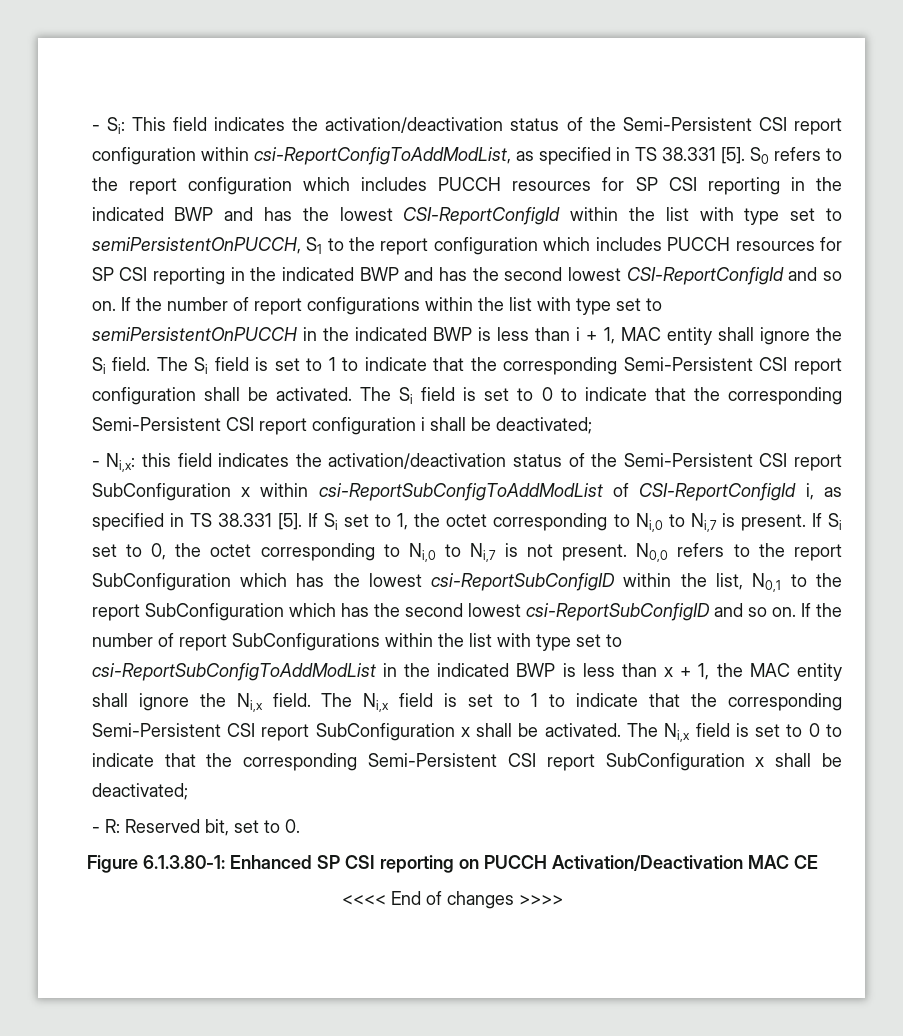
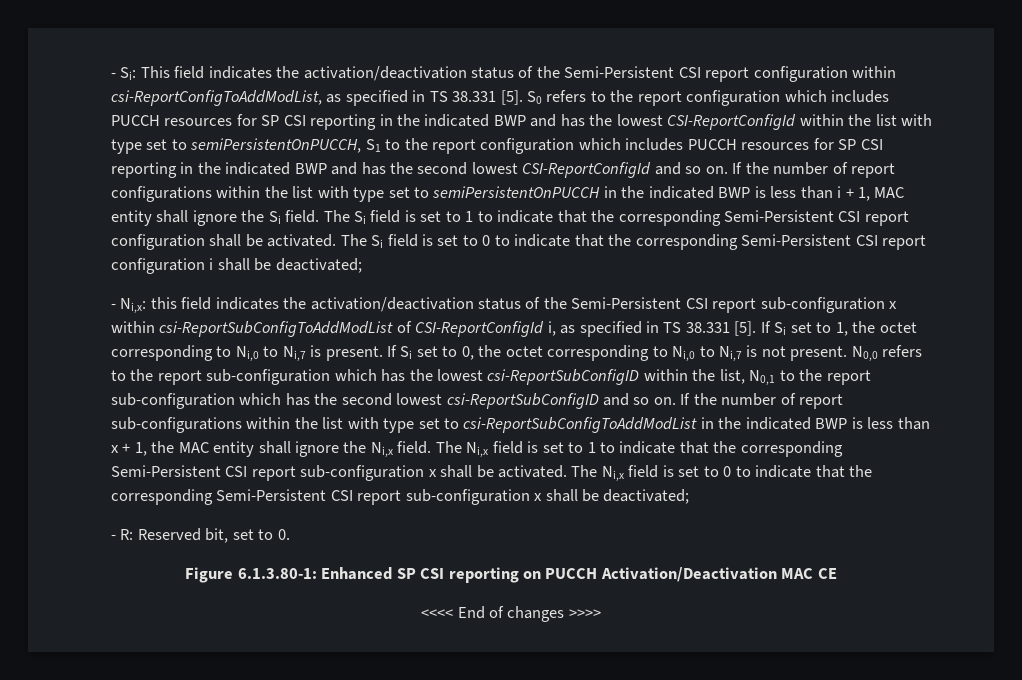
[91,483,231,501] SubConfiguration -> [760,297,885,313] sub-configuration
[91,573,231,591] SubConfiguration -> [206,369,331,385] sub-configuration
[144,603,284,621] SubConfiguration -> [110,393,235,409] sub-configuration
[231,633,380,651] SubConfigurations -> [110,417,242,433] sub-configurations
[315,723,455,741] SubConfiguration -> [300,465,425,481] sub-configuration
[605,753,745,771] SubConfiguration -> [405,489,530,505] sub-configuration

